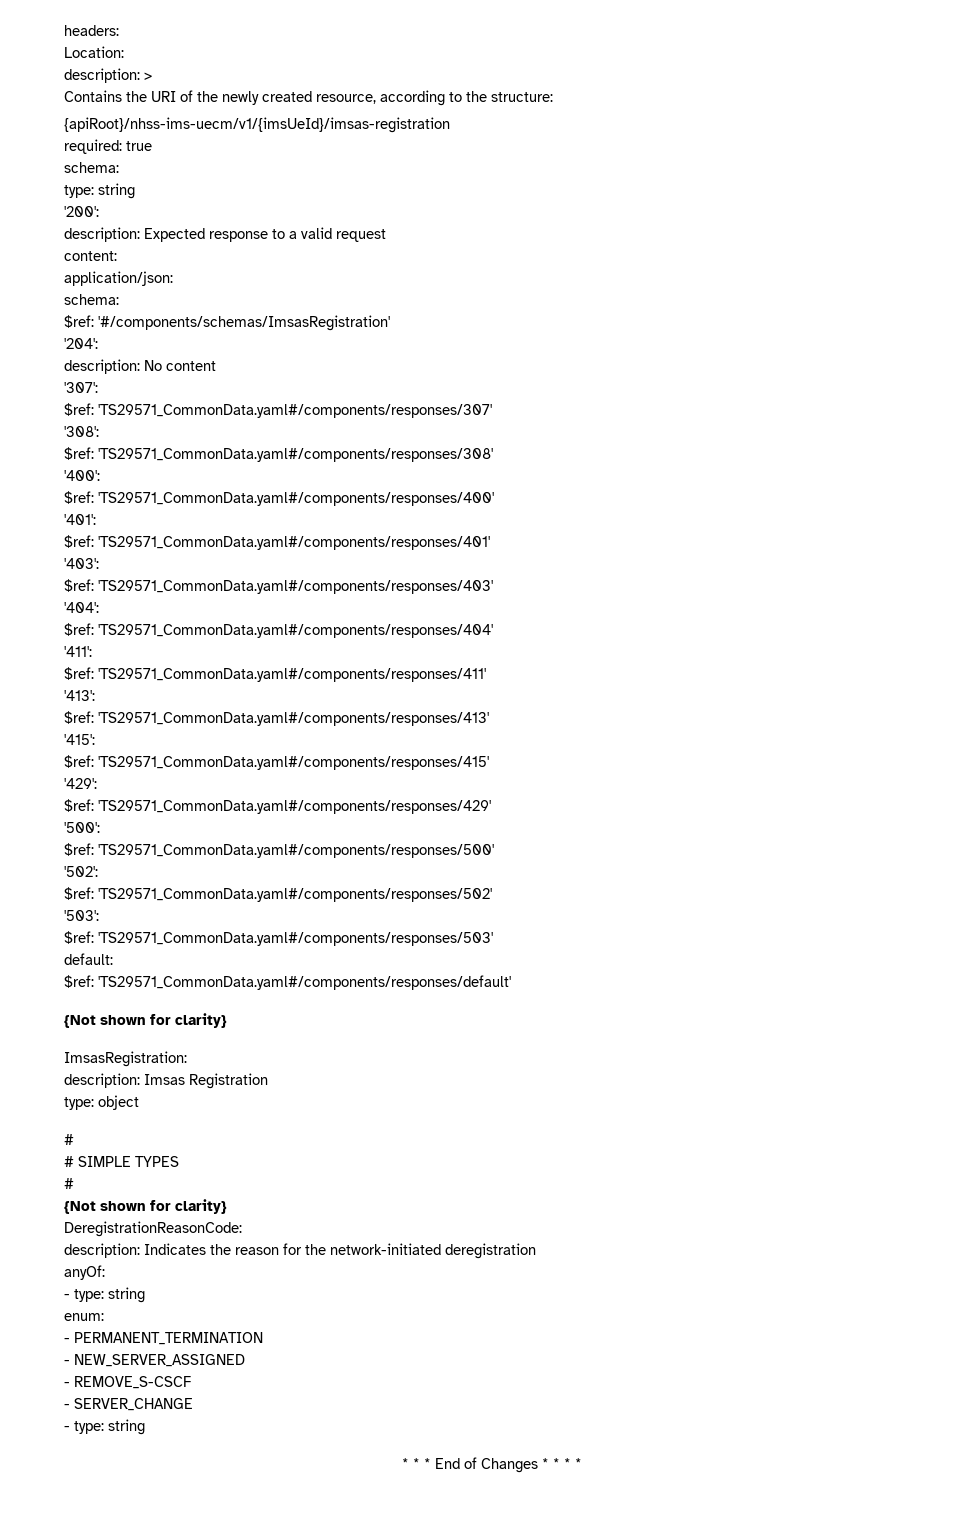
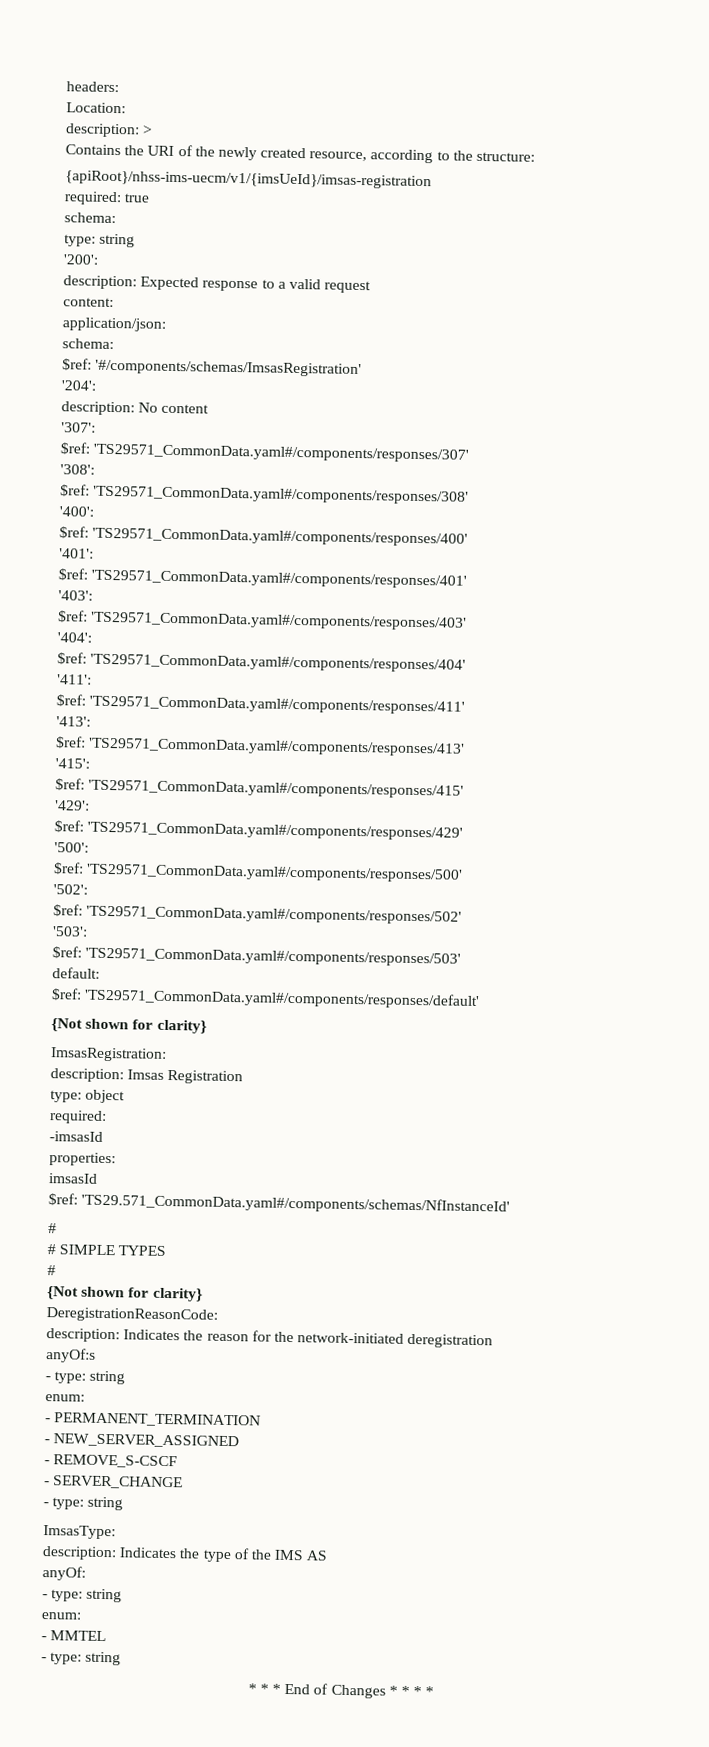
(139, 1102) none -> [49,1110,107,1124] [49,1131,103,1142] [49,1152,116,1167] [48,1173,98,1184] [48,1193,511,1215] // required: // -imsasId // properties: // imsasId // $ref: 'TS29.571_CommonData.yaml#/components/schemas/NfInstanceId'
[64,1265,105,1280] anyOf: -> [46,1348,96,1363] anyOf:s
(145, 1427) none -> [43,1525,116,1540] [42,1546,329,1563] [42,1566,86,1581] [42,1588,123,1603] [41,1612,81,1620] [41,1630,107,1642] [41,1651,122,1666] // ImsasType: // description: Indicates the type of the IMS AS // anyOf: // - type: string // enum: // - MMTEL // - type: string

